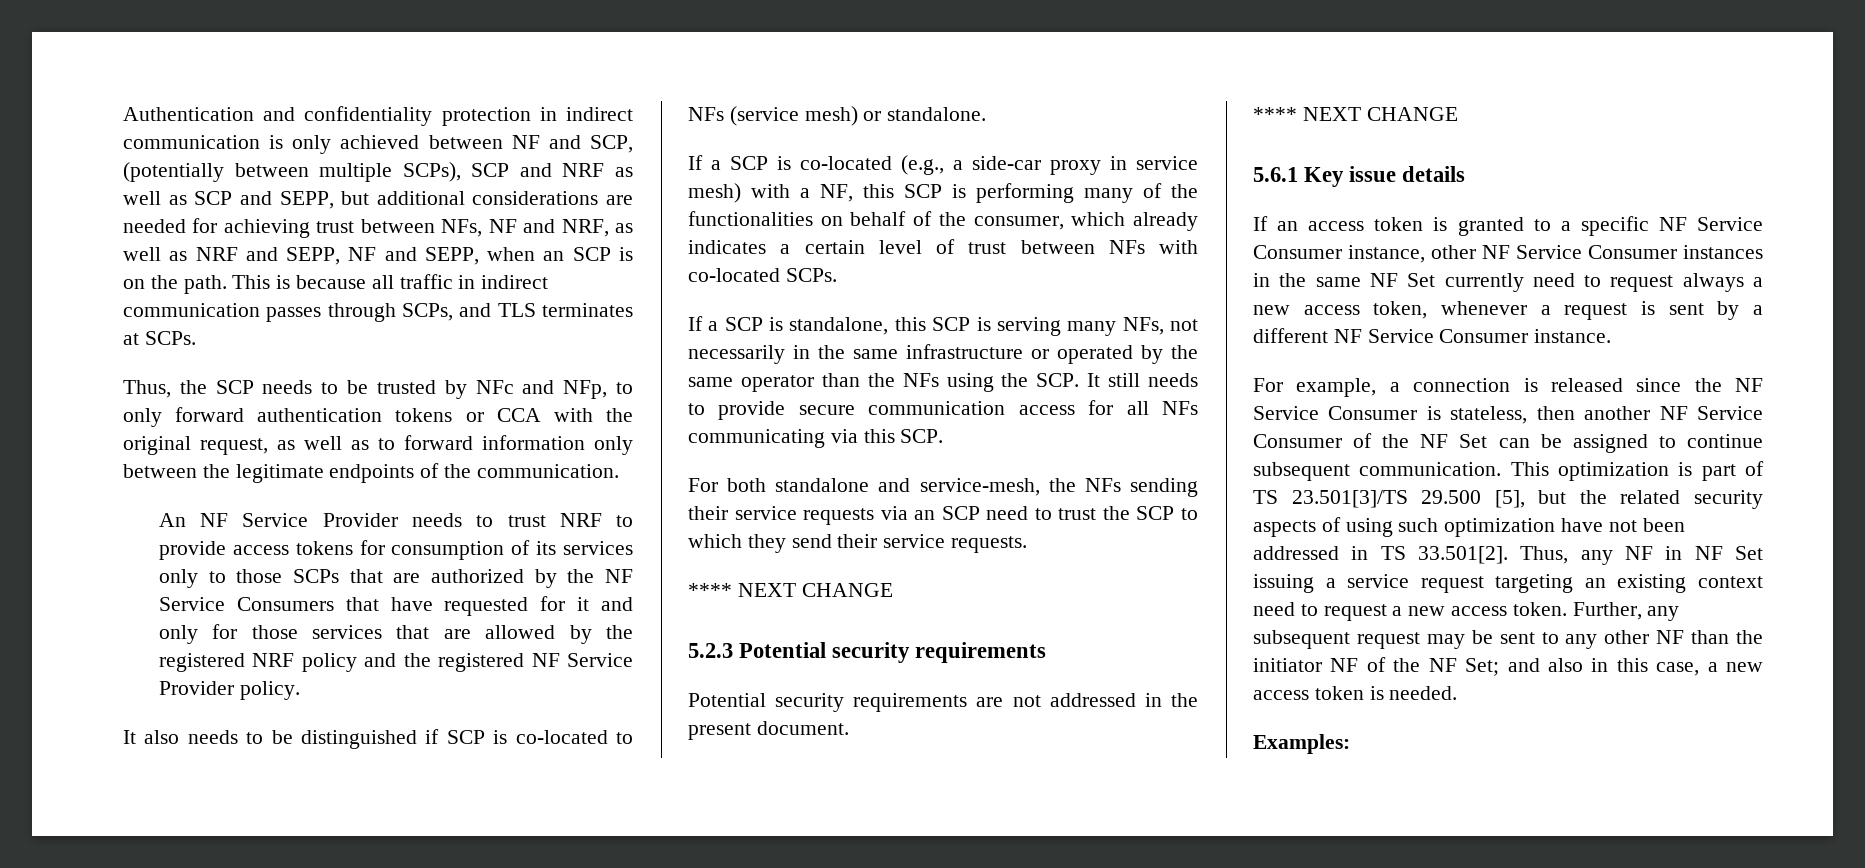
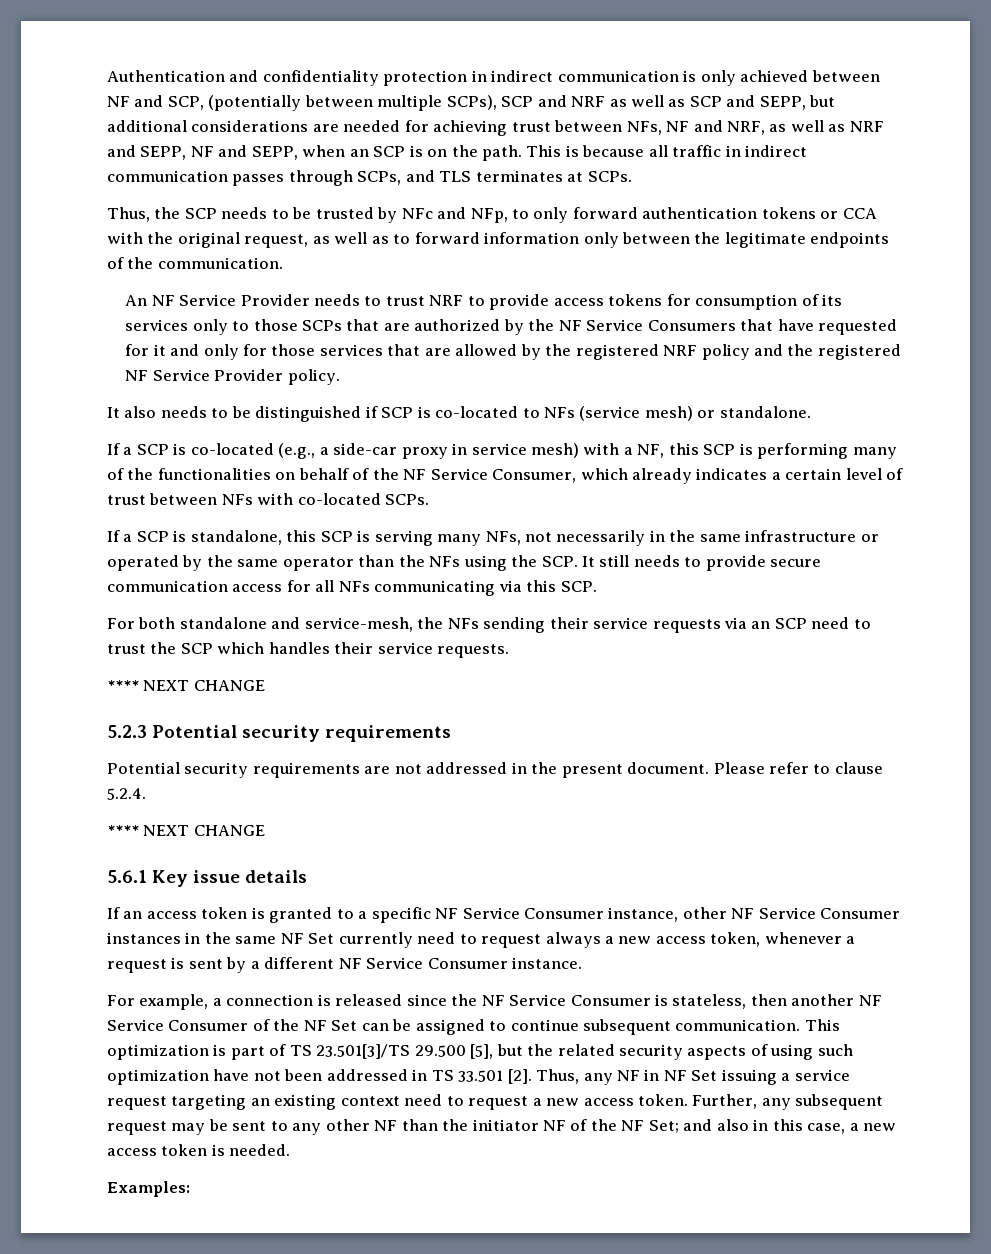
[973,216,1064,230] consumer, -> [403,468,577,483] NF Service Consumer,
[1181,508,1198,520] [688,534,832,553] to which they send -> [217,642,330,654] which handles
(849, 728) none -> [713,762,883,774] [107,788,146,800] Please refer to clause 5.2.4.
[1418,546,1508,564] 33.501[2]. -> [458,1069,532,1084] 33.501 [2].

